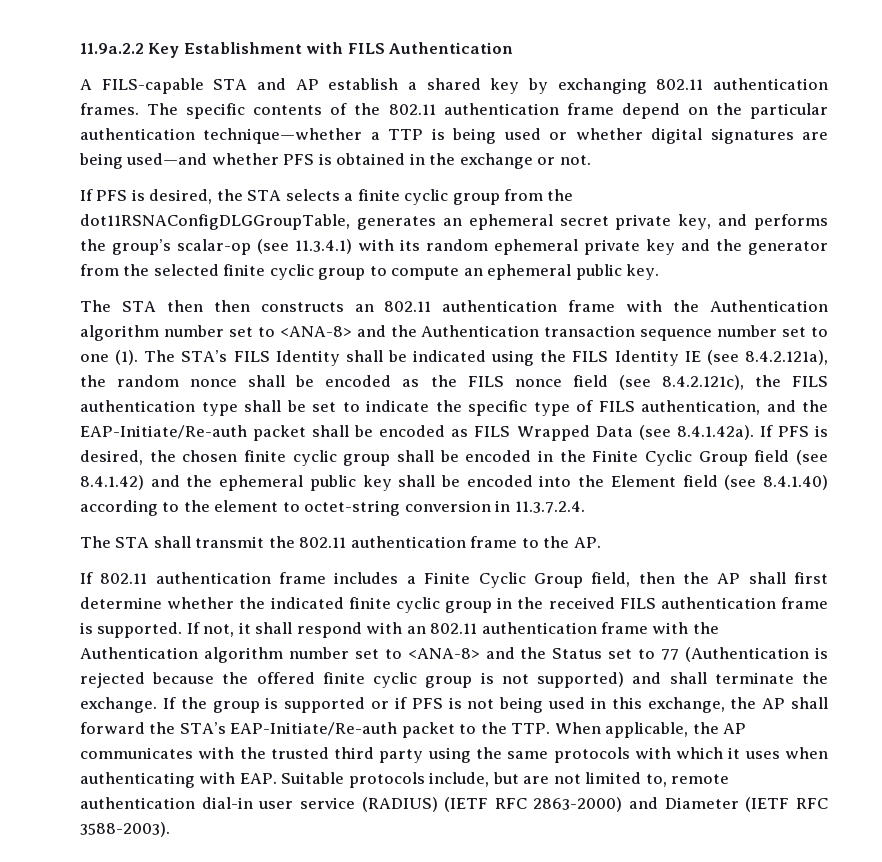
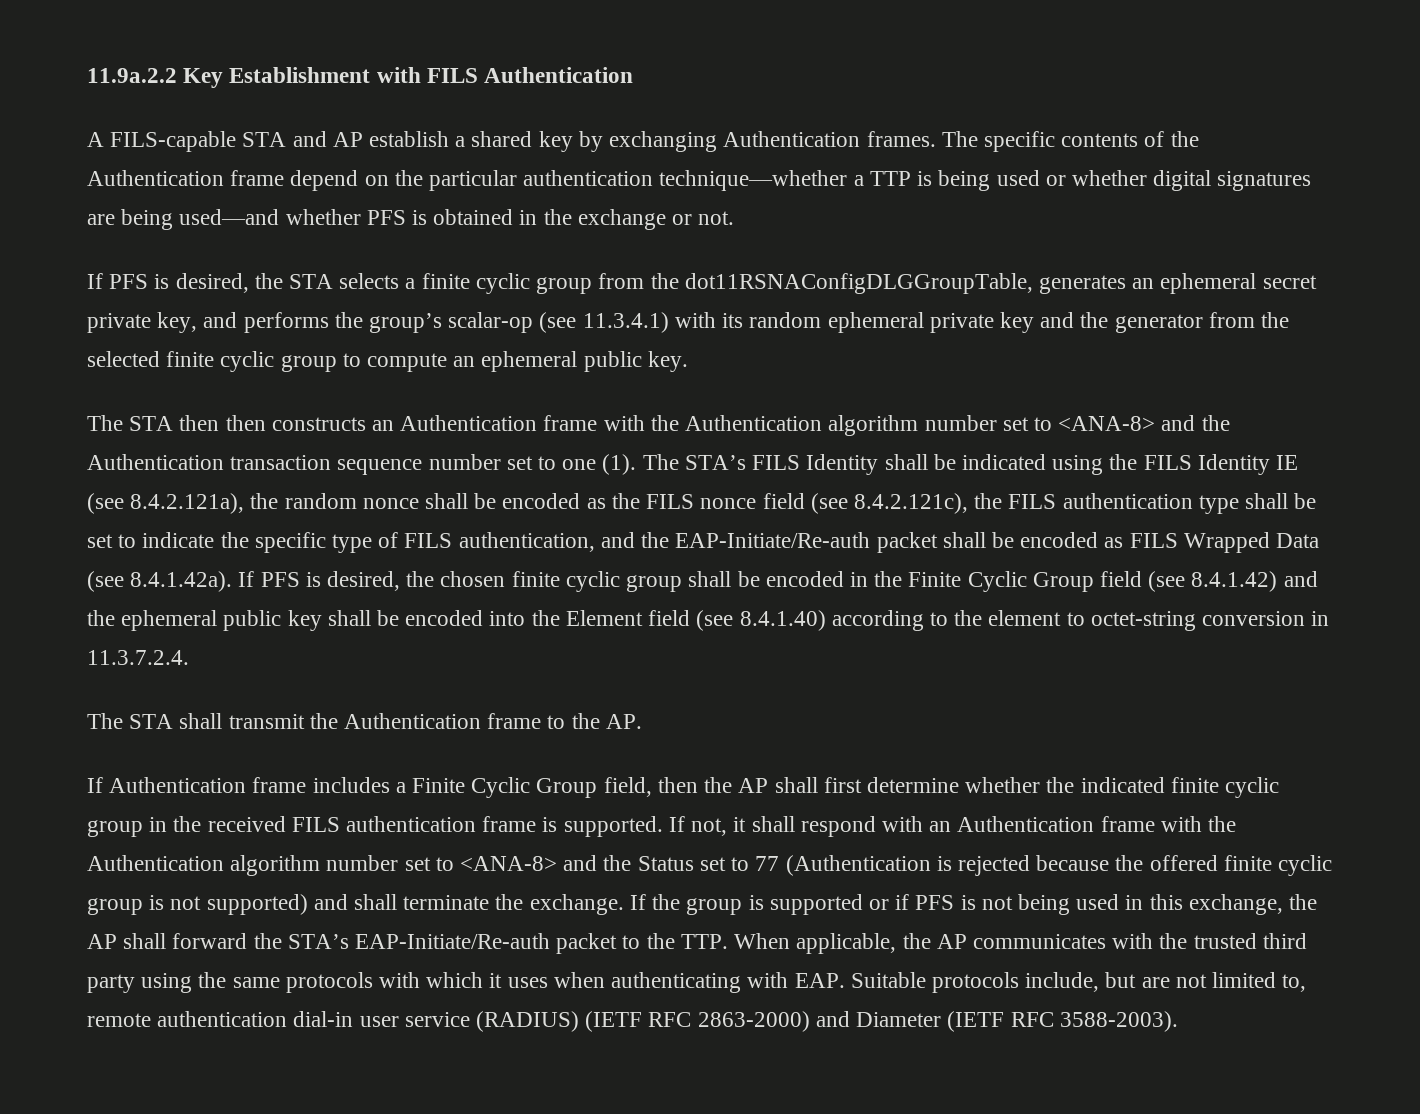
[656,78,828,90] 802.11 authentication -> [723,131,861,147] Authentication
[388,103,559,115] 802.11 authentication -> [87,170,224,186] Authentication
[384,300,558,312] 802.11 authentication -> [400,415,538,431] Authentication
[299,536,466,548] 802.11 authentication -> [344,713,482,729] Authentication
[100,572,271,584] 802.11 authentication -> [109,777,247,793] Authentication
[430,622,597,634] 802.11 authentication -> [957,816,1095,832] Authentication

